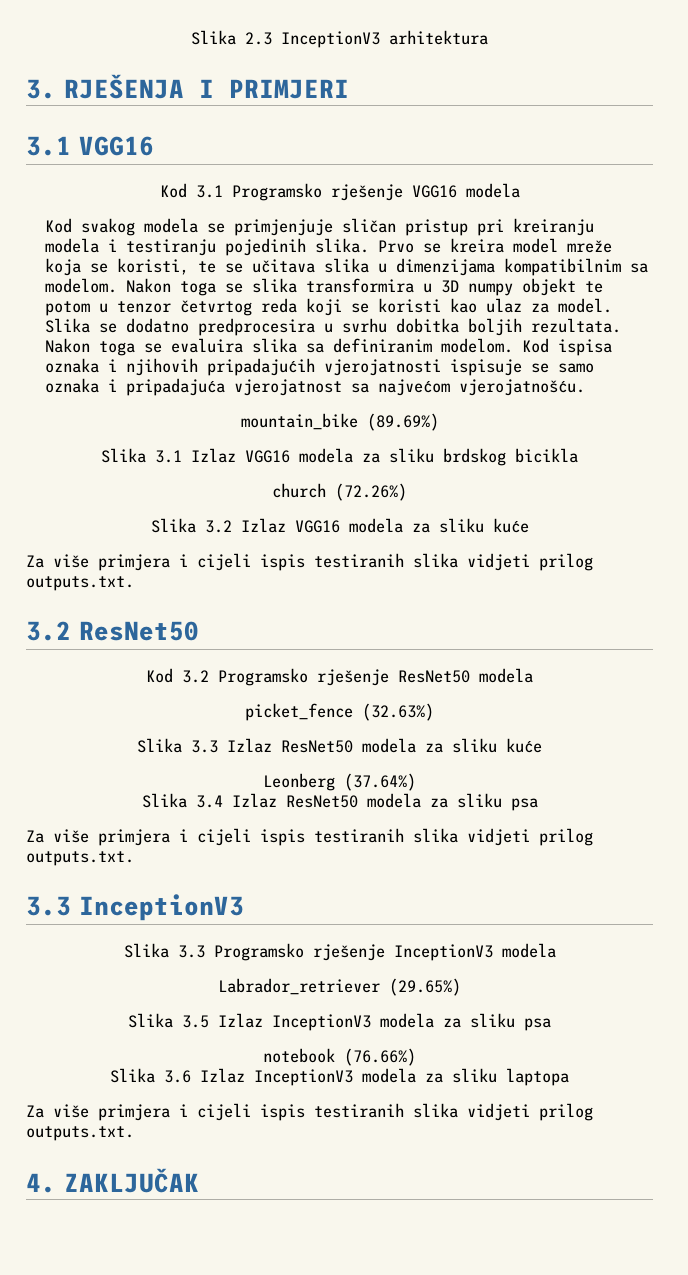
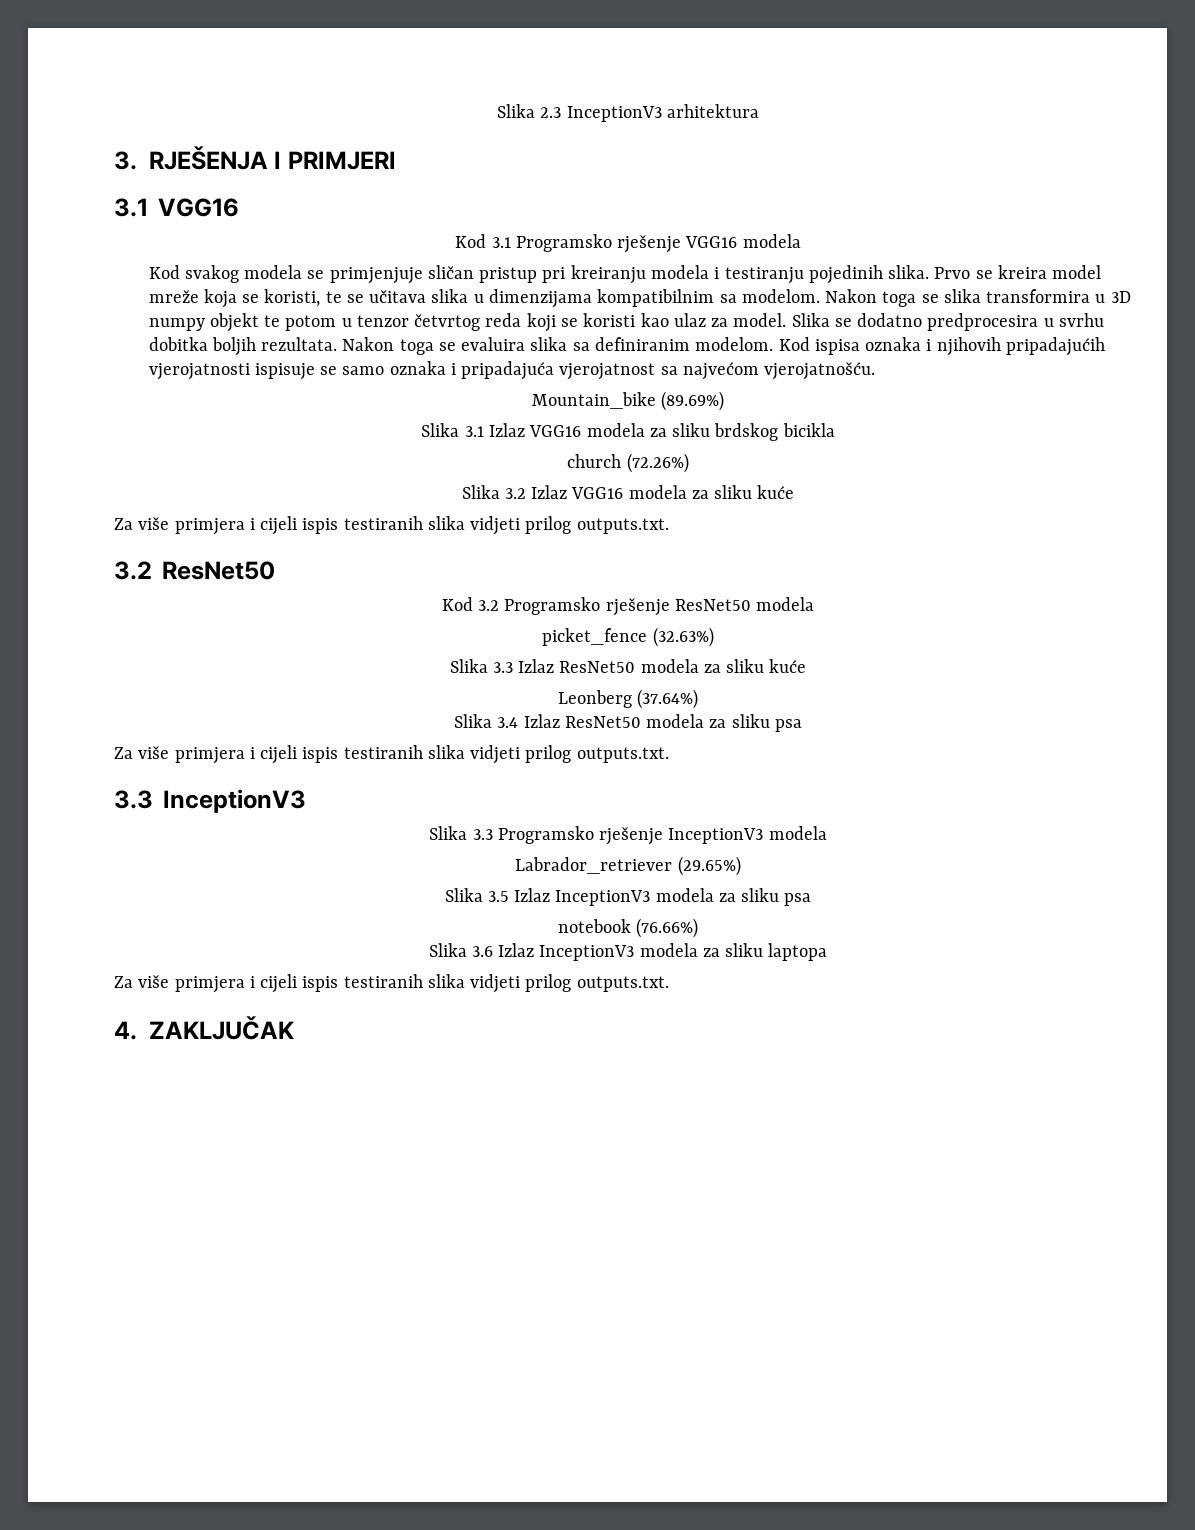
[240,413,358,430] mountain_bike -> [531,392,656,409] Mountain_bike

